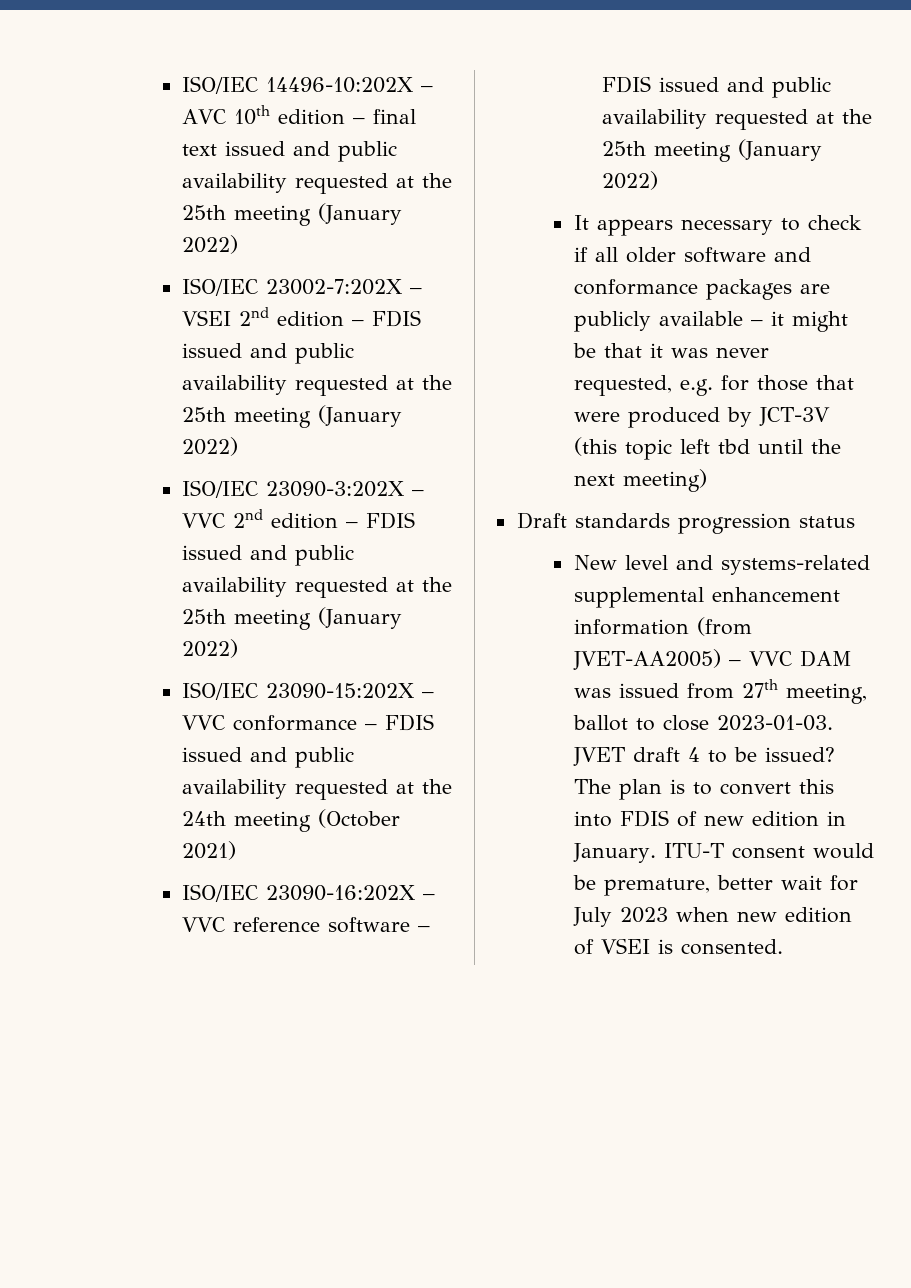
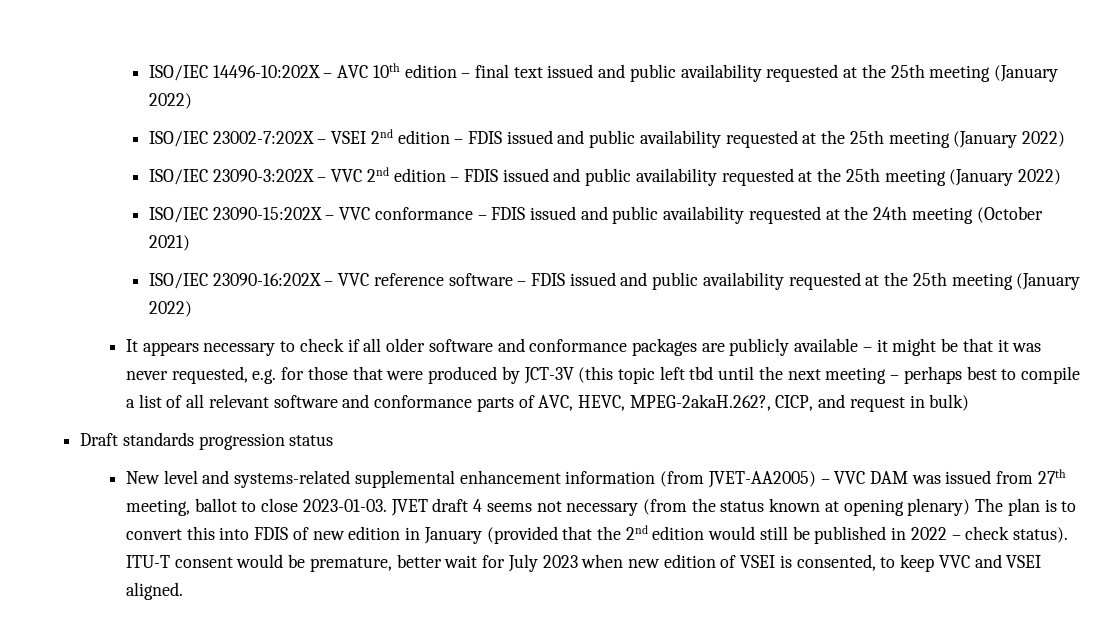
[622,469,707,492] meeting) -> [825,366,1080,384] [126,394,970,412] meeting – perhaps best to compile a list of all relevant software and conformance parts of AVC, HEVC, MPEG-2akaH.262?, CICP, and request in bulk)
[707,747,835,763] to be issued? -> [486,498,971,516] seems not necessary (from the status known at opening plenary)
[572,843,656,863] January. -> [423,525,1068,544] January (provided that the 2nd edition would still be published in 2022 – check status).
[680,939,783,955] consented. -> [796,554,1042,572] [126,582,184,600] consented, to keep VVC and VSEI aligned.

